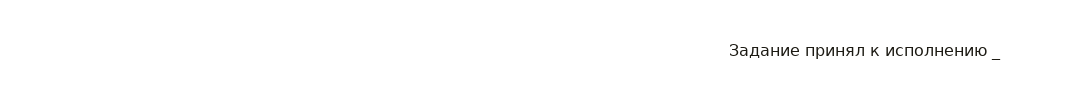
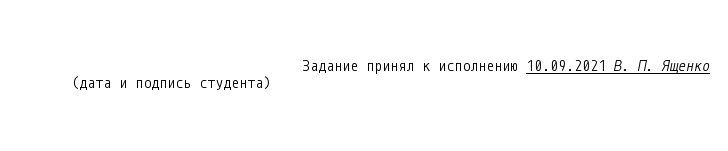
[991,56,1001,60] _ -> [526,60,710,73] [70,76,271,90] 10.09.2021 В. П. Ященко // (дата и подпись студента)

